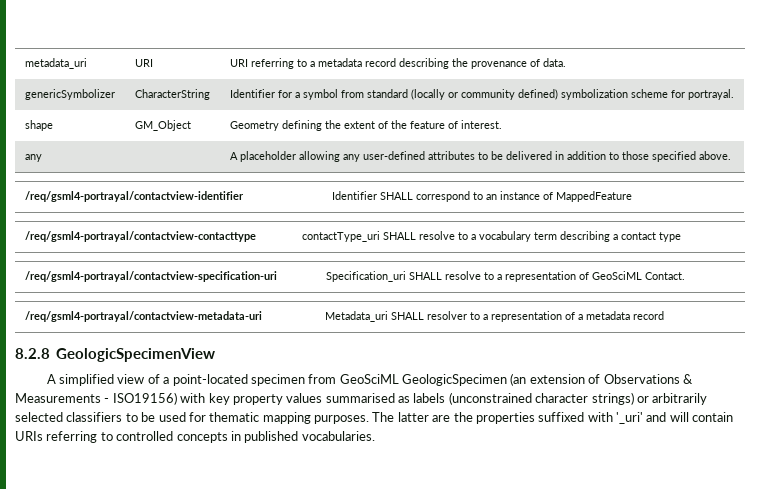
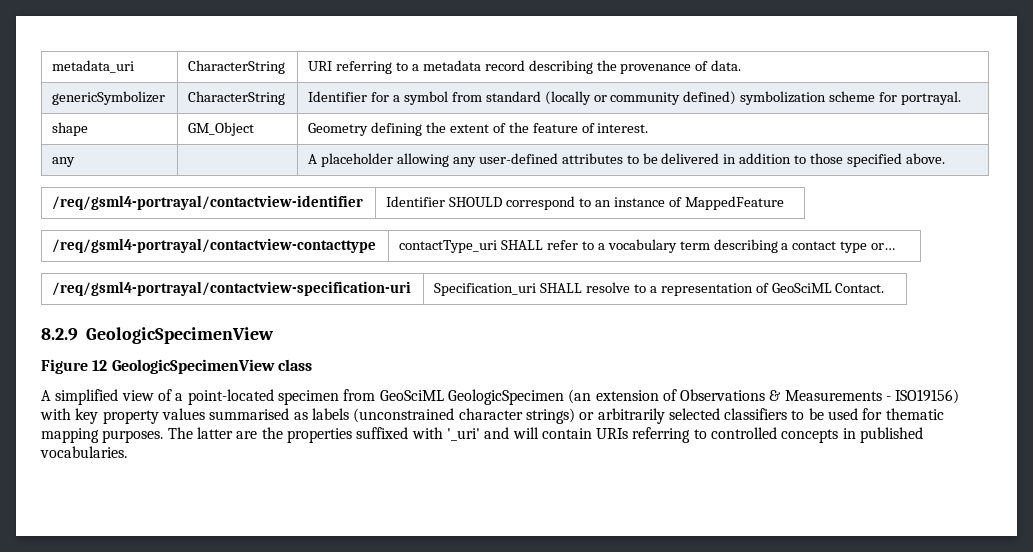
[134,59,153,67] URI -> [188,60,286,74] CharacterString
[379,192,413,200] SHALL -> [449,197,503,207] SHOULD
[418,231,455,240] resolve -> [546,240,578,250] refer
(681, 237) none -> [871,243,896,250] or…
[24,311,262,322] [324,311,664,322] [15,348,216,362] // /req/gsml4-portrayal/contactview-metadata-uri | Metadata_uri SHALL resolver to a representation of a metadata record // 8.2.8 GeologicSpecimenView -> [41,327,274,344] [41,359,312,374] // 8.2.9 GeologicSpecimenView // Figure 12 GeologicSpecimenView class

